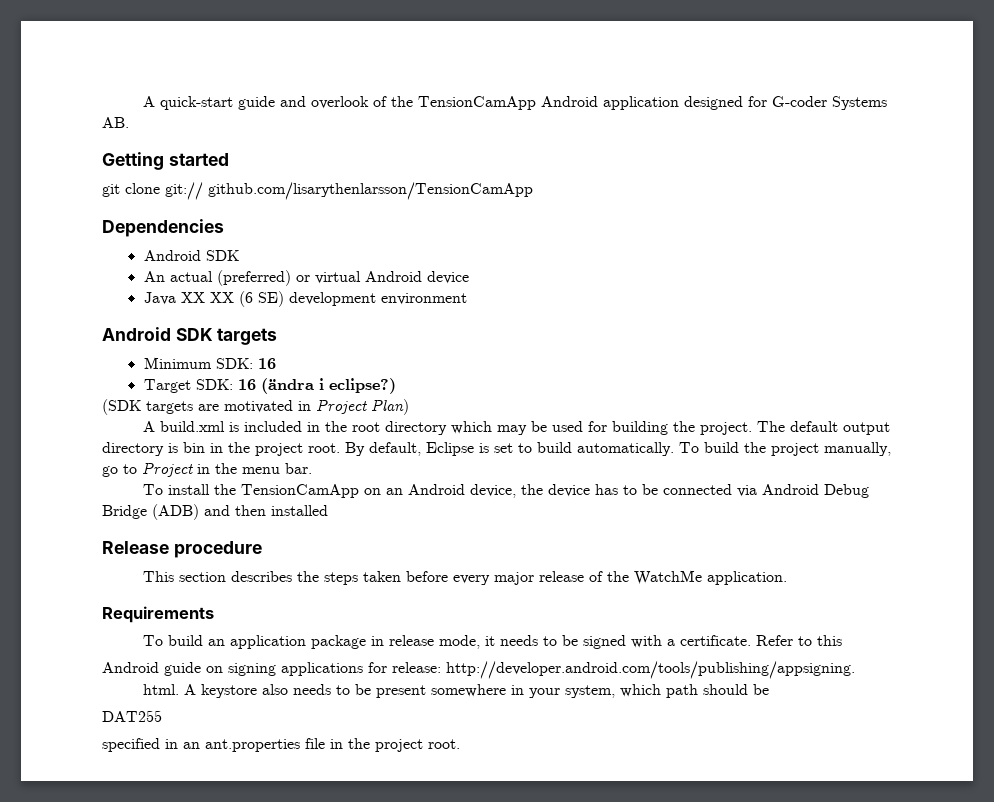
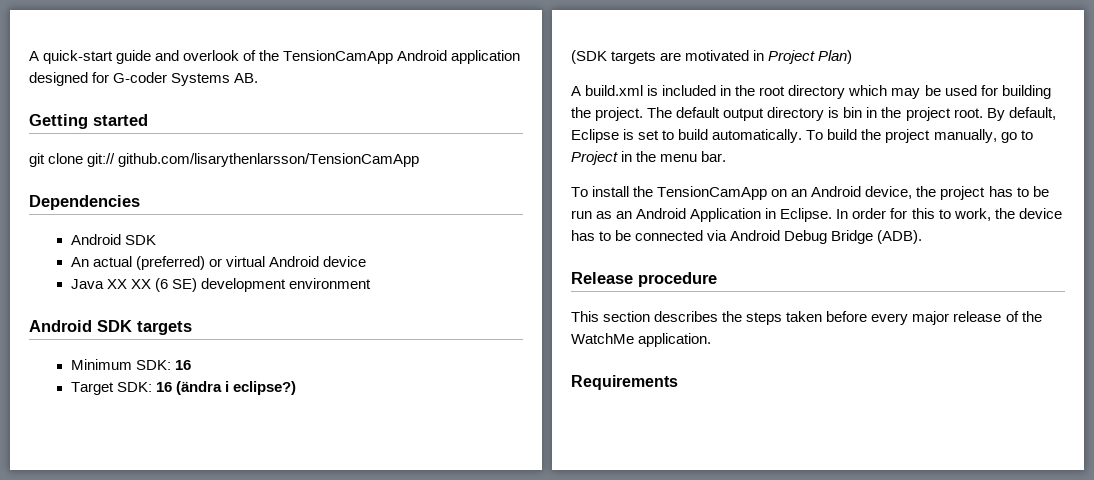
(544, 489) none -> [940,186,1049,200] [571,208,1015,222] project has to be run as an Android Application in Eclipse. In order for this to work, the
[152,504,328,520] (ADB) and then installed -> [877,230,923,244] (ADB).
[143,635,843,649] [102,661,855,679] [143,684,770,698] [102,710,162,722] [102,738,460,752] // To build an application package in release mode, it needs to be signed with a certificate. Refer to this // Android guide on signing applications for release: http://developer.android.com/tools/publishing/appsigning. // html. A keystore also needs to be present somewhere in your system, which path should be // DAT255 // specified in an ant.properties file in the project root. -> (678, 382) none

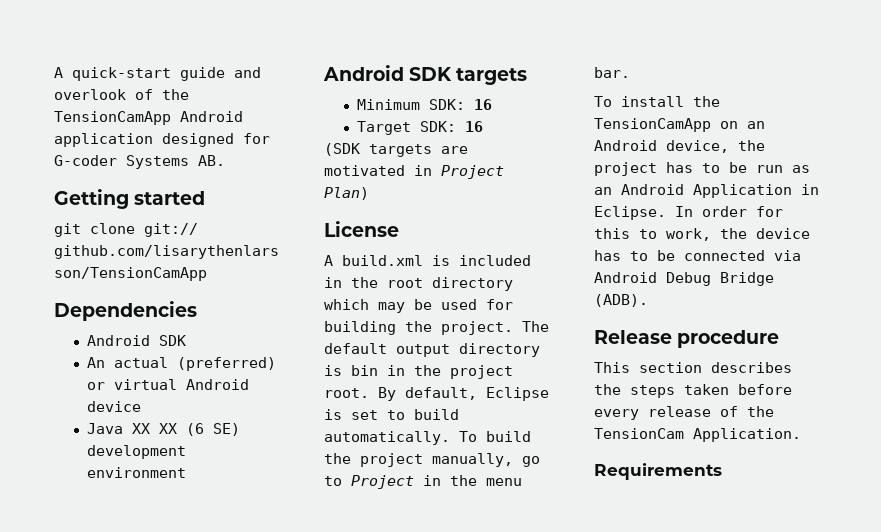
[175,381,296,395] (ändra i eclipse?) -> (483, 126) none
(853, 57) none -> [324,221,399,237] // License
[912,311,950,325] major -> (639, 414) none
[571,333,712,347] WatchMe application. -> [594,428,801,442] TensionCam Application.

